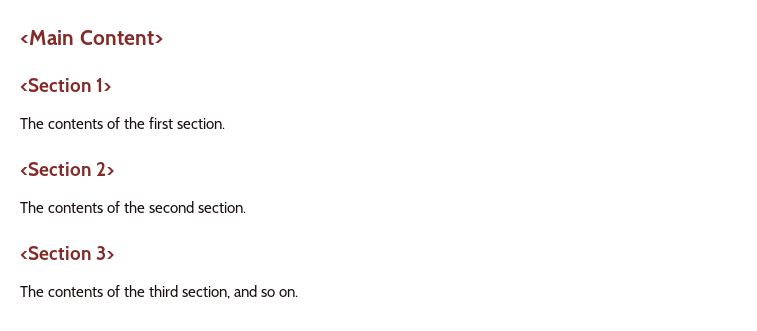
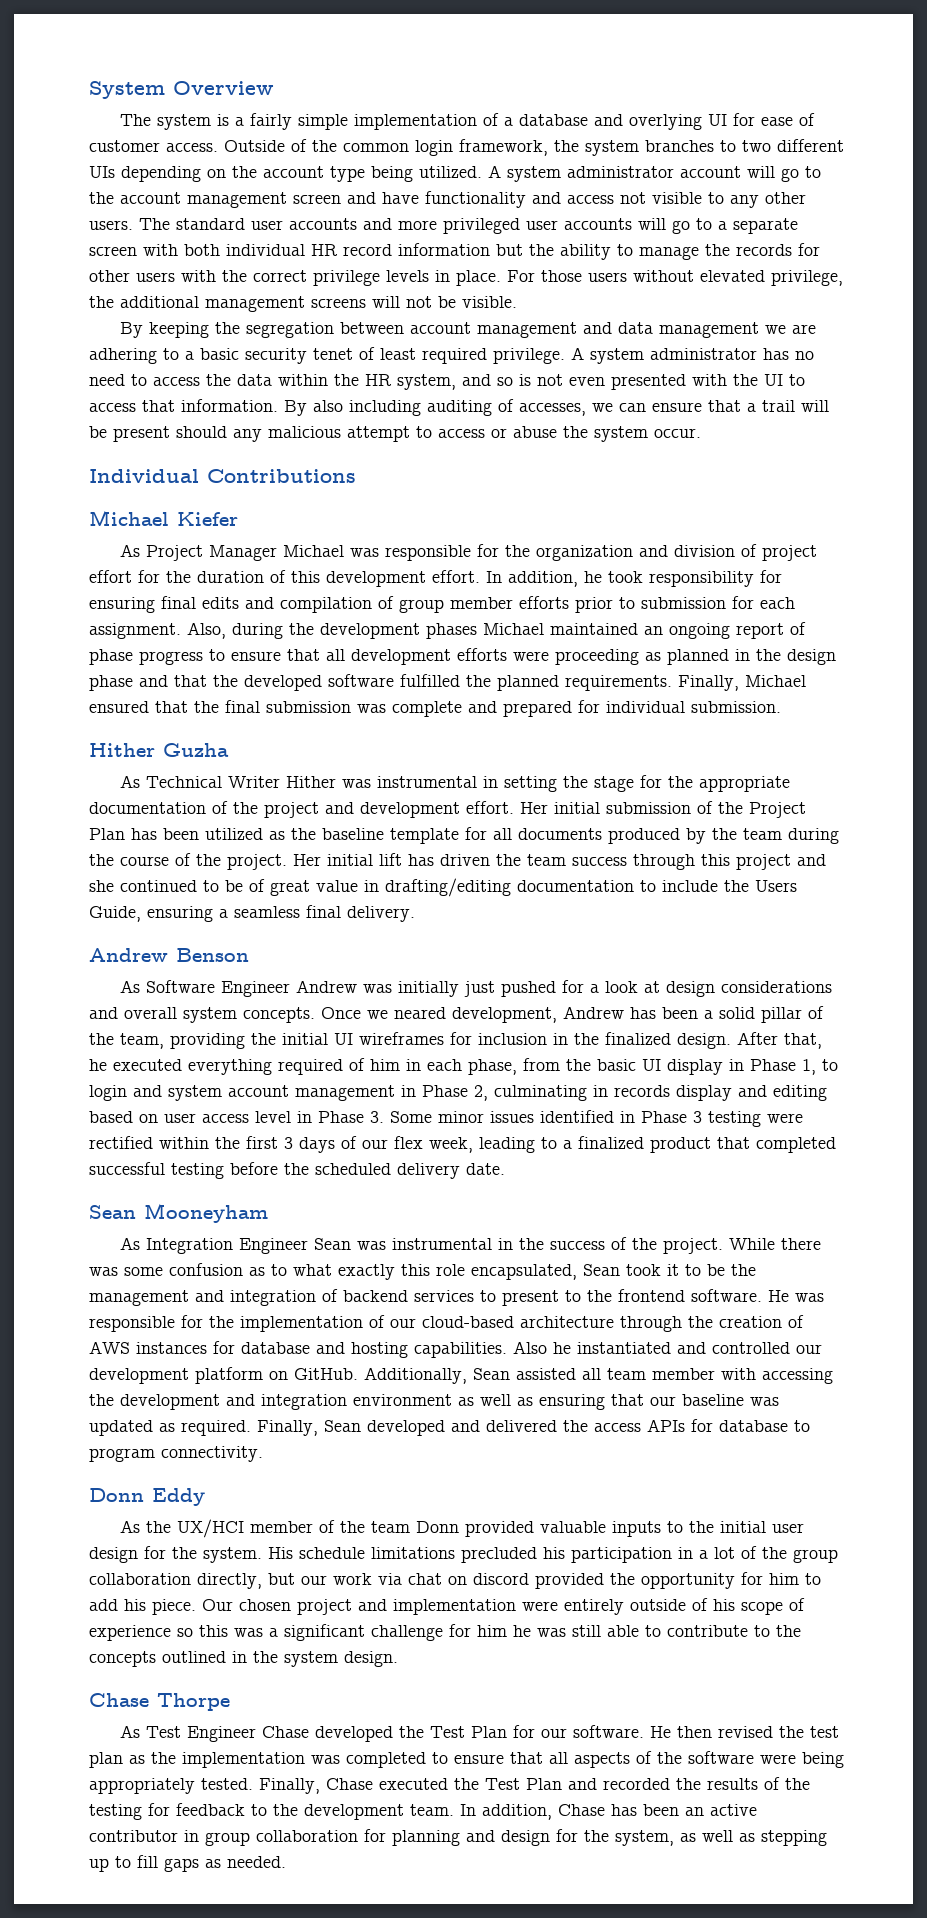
[20,30,163,45] [20,78,112,92] [20,117,226,129] [20,162,115,176] [20,201,247,213] [20,246,115,260] [20,285,299,299] <Main Content> // <Section 1> // The contents of the first section. // <Section 2> // The contents of the second section. // <Section 3> // The contents of the third section, and so on. -> [89,81,274,99] [120,113,816,130] [89,139,844,156] [89,165,821,182] [89,191,806,208] [89,218,798,234] [89,243,820,260] [89,270,843,286] [89,296,517,312] [120,322,817,338] [89,347,814,364] [89,374,805,390] [89,399,829,416] [89,426,701,442] [89,469,356,483] [89,510,238,526] [120,544,818,561] [89,570,782,587] [89,596,795,613] [89,622,806,639] [89,648,836,665] [89,674,806,691] [89,700,781,717] [89,743,229,757] [120,775,791,792] [89,801,806,818] [89,827,839,844] [89,853,826,870] [89,878,797,897] [89,905,415,922] [89,948,249,962] [120,980,833,997] [89,1006,824,1023] [89,1032,822,1049] [89,1058,838,1075] [89,1085,827,1101] [89,1110,803,1127] [89,1136,836,1153] [89,1162,505,1179] [89,1203,268,1223] [120,1237,822,1254] [89,1263,756,1280] [89,1289,824,1306] [89,1315,804,1332] [89,1341,822,1358] [89,1367,833,1384] [89,1394,779,1410] [89,1419,810,1436] [89,1446,263,1462] [89,1488,205,1506] [120,1519,805,1538] [89,1546,838,1563] [89,1572,821,1589] [89,1598,805,1615] [89,1624,801,1641] [89,1651,398,1667] [89,1693,230,1711] [120,1725,840,1742] [89,1751,844,1768] [89,1777,810,1794] [89,1803,757,1820] [89,1829,827,1846] [89,1855,286,1872] System Overview // The system is a fairly simple implementation of a database and overlying UI for ease of customer access. Outside of the common login framework, the system branches to two different UIs depending on the account type being utilized. A system administrator account will go to the account management screen and have functionality and access not visible to any other users. The standard user accounts and more privileged user accounts will go to a separate screen with both individual HR record information but the ability to manage the records for other users with the correct privilege levels in place. For those users without elevated privilege, the additional management screens will not be visible. // By keeping the segregation between account management and data management we are adhering to a basic security tenet of least required privilege. A system administrator has no need to access the data within the HR system, and so is not even presented with the UI to access that information. By also including auditing of accesses, we can ensure that a trail will be present should any malicious attempt to access or abuse the system occur. // Individual Contributions // Michael Kiefer // As Project Manager Michael was responsible for the organization and division of project effort for the duration of this development effort. In addition, he took responsibility for ensuring final edits and compilation of group member efforts prior to submission for each assignment. Also, during the development phases Michael maintained an ongoing report of phase progress to ensure that all development efforts were proceeding as planned in the design phase and that the developed software fulfilled the planned requirements. Finally, Michael ensured that the final submission was complete and prepared for individual submission. // Hither Guzha // As Technical Writer Hither was instrumental in setting the stage for the appropriate documentation of the project and development effort. Her initial submission of the Project Plan has been utilized as the baseline template for all documents produced by the team during the course of the project. Her initial lift has driven the team success through this project and she continued to be of great value in drafting/editing documentation to include the Users Guide, ensuring a seamless final delivery. // Andrew Benson // As Software Engineer Andrew was initially just pushed for a look at design considerations and overall system concepts. Once we neared development, Andrew has been a solid pillar of the team, providing the initial UI wireframes for inclusion in the finalized design. After that, he executed everything required of him in each phase, from the basic UI display in Phase 1, to login and system account management in Phase 2, culminating in records display and editing based on user access level in Phase 3. Some minor issues identified in Phase 3 testing were rectified within the first 3 days of our flex week, leading to a finalized product that completed successful testing before the scheduled delivery date. // Sean Mooneyham // As Integration Engineer Sean was instrumental in the success of the project. While there was some confusion as to what exactly this role encapsulated, Sean took it to be the management and integration of backend services to present to the frontend software. He was responsible for the implementation of our cloud-based architecture through the creation of AWS instances for database and hosting capabilities. Also he instantiated and controlled our development platform on GitHub. Additionally, Sean assisted all team member with accessing the development and integration environment as well as ensuring that our baseline was updated as required. Finally, Sean developed and delivered the access APIs for database to program connectivity. // Donn Eddy // As the UX/HCI member of the team Donn provided valuable inputs to the initial user design for the system. His schedule limitations precluded his participation in a lot of the group collaboration directly, but our work via chat on discord provided the opportunity for him to add his piece. Our chosen project and implementation were entirely outside of his scope of experience so this was a significant challenge for him he was still able to contribute to the concepts outlined in the system design. // Chase Thorpe // As Test Engineer Chase developed the Test Plan for our software. He then revised the test plan as the implementation was completed to ensure that all aspects of the software were being appropriately tested. Finally, Chase executed the Test Plan and recorded the results of the testing for feedback to the development team. In addition, Chase has been an active contributor in group collaboration for planning and design for the system, as well as stepping up to fill gaps as needed.

